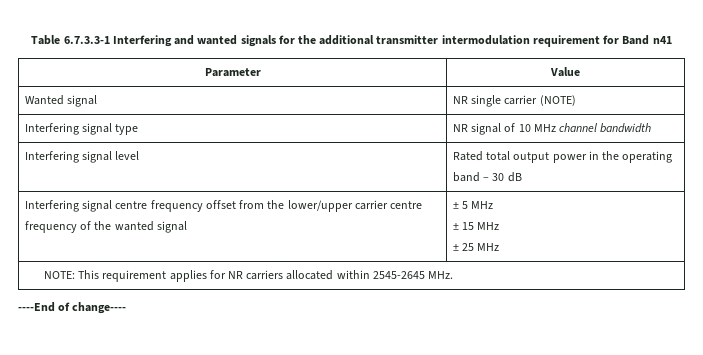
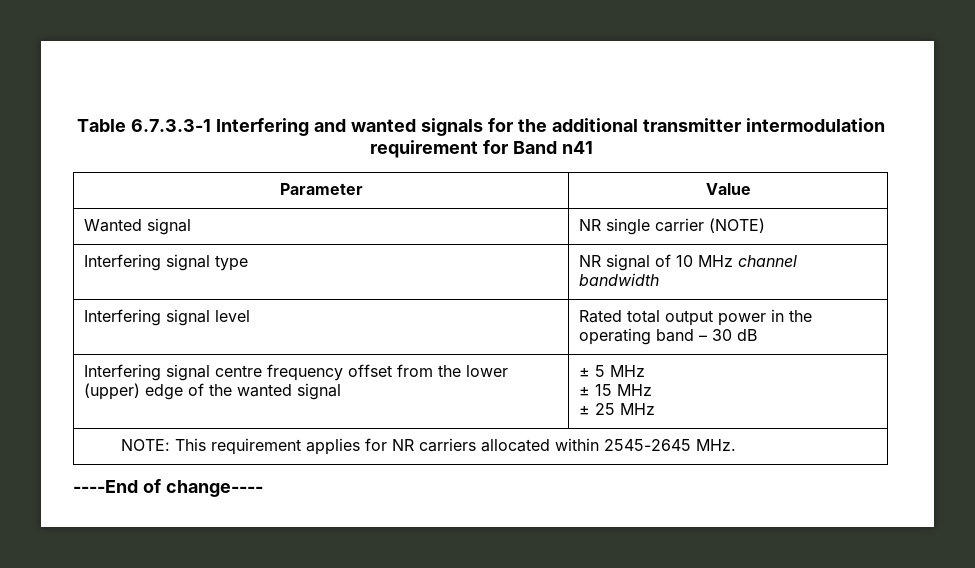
[287,200,422,212] [24,221,77,233] lower/upper carrier centre frequency -> [465,365,508,377] [83,383,183,400] lower (upper) edge

